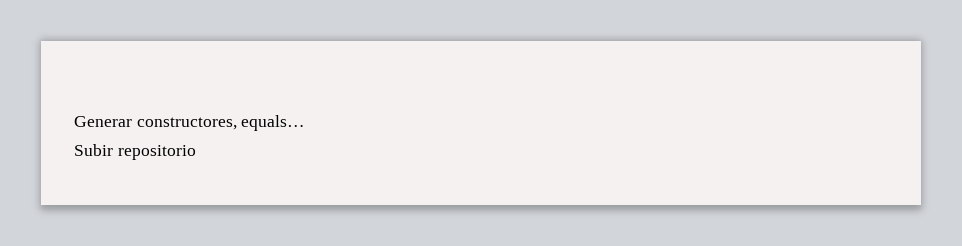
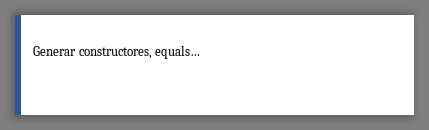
[74,144,196,160] // Subir repositorio -> (201, 52) none

